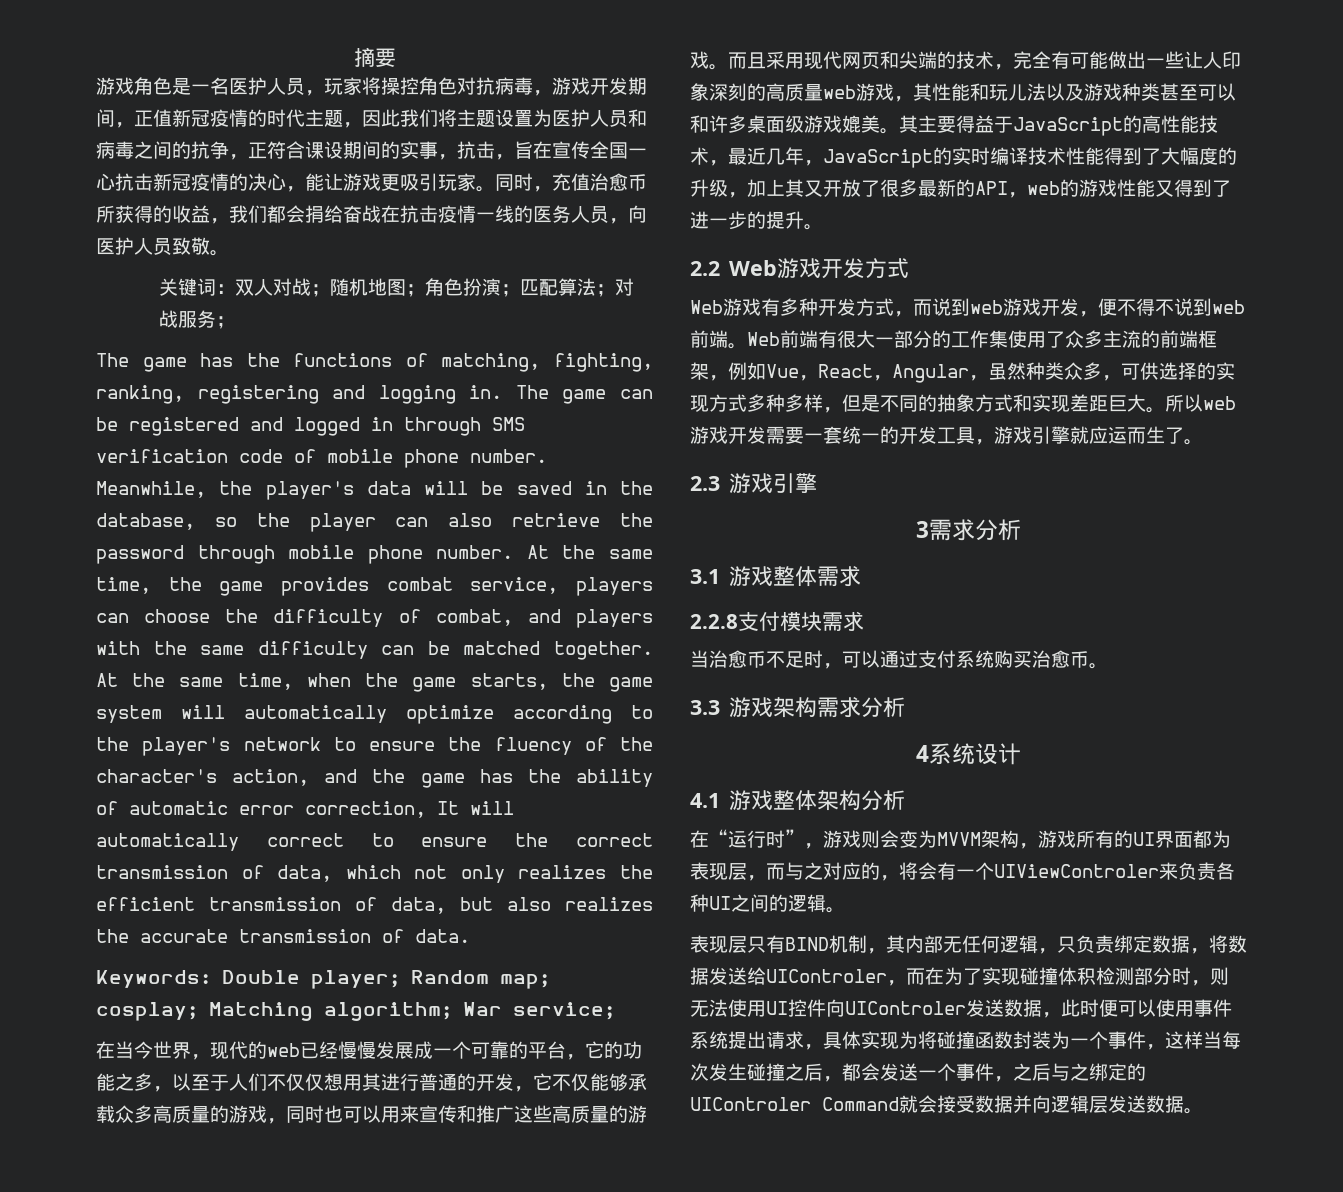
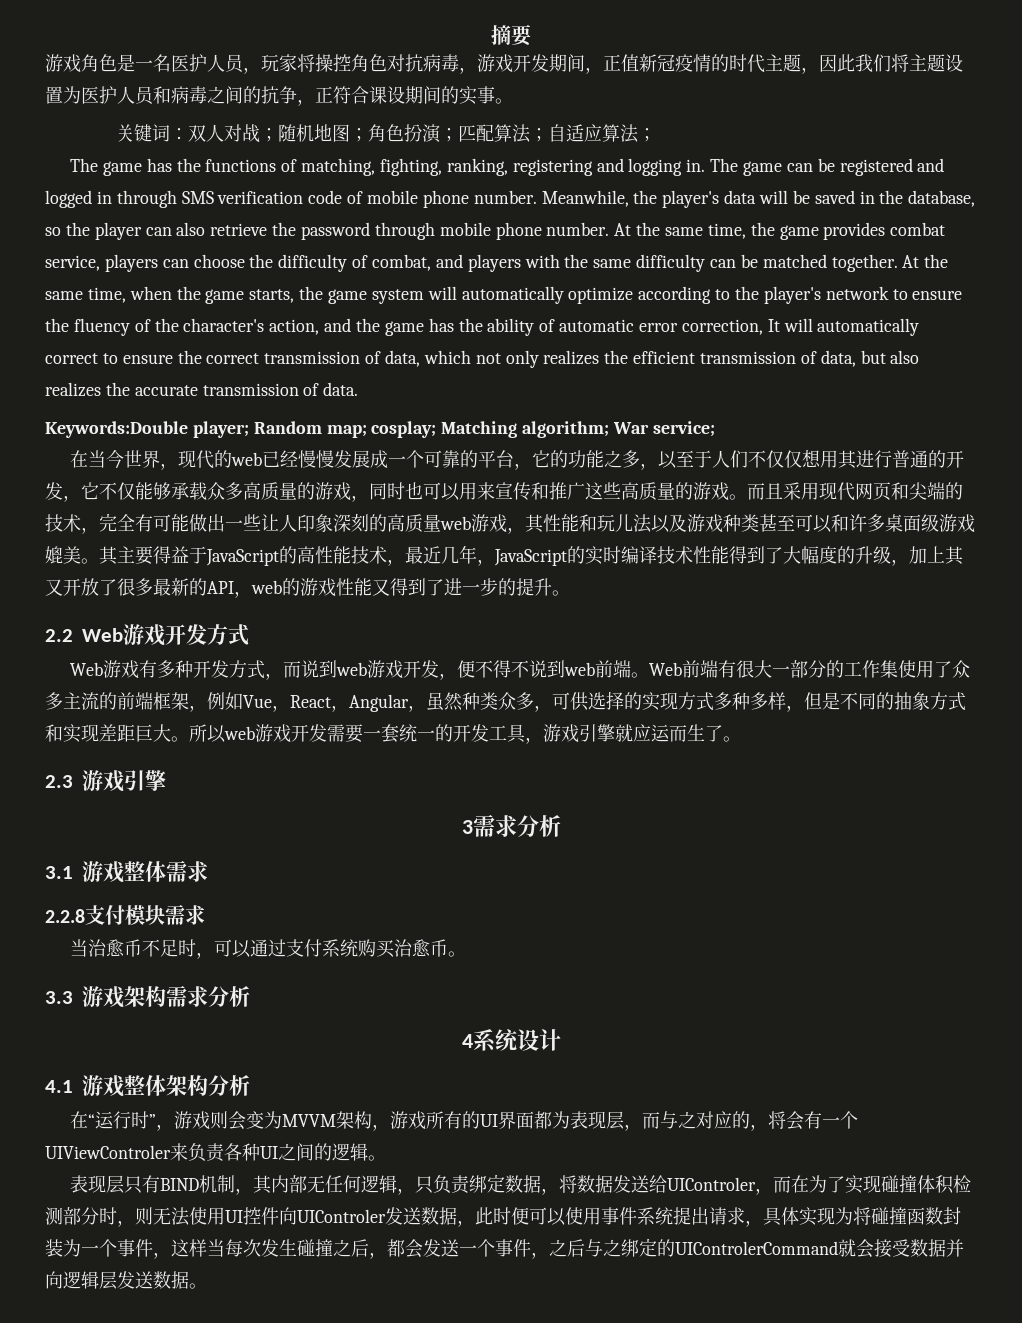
[438,141,647,160] [96,173,647,192] [96,205,647,224] [96,237,210,255] ，抗击，旨在宣传全国一心抗击新冠疫情的决心，能让游戏更吸引玩家。同时，充值治愈币所获得的收益，我们都会捐给奋战在抗击疫情一线的医务人员，向医护人员致敬 -> (495, 95) none
[615,278,635,296] [159,310,217,328] 对战服务 -> [547,124,639,143] 自适应算法
[96,970,300,988] Keywords: Double -> [45,421,188,438] Keywords:Double
[690,1097,899,1111] UIControler Command -> [675,1241,838,1255] UIControlerCommand

